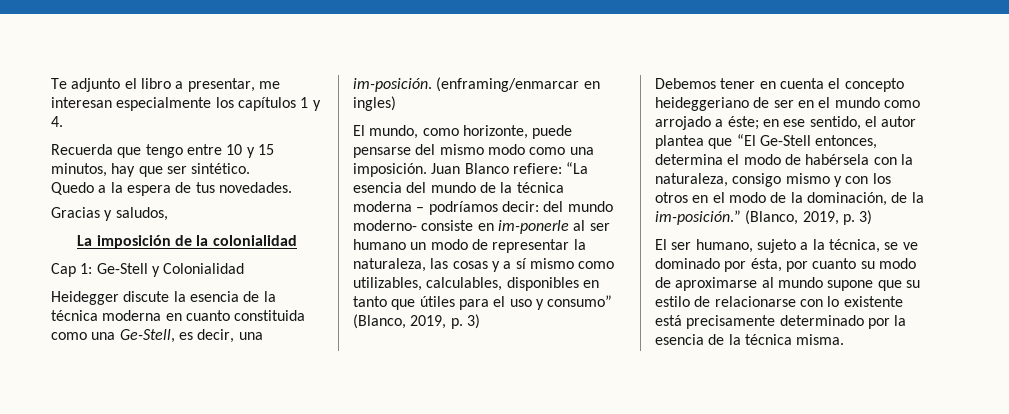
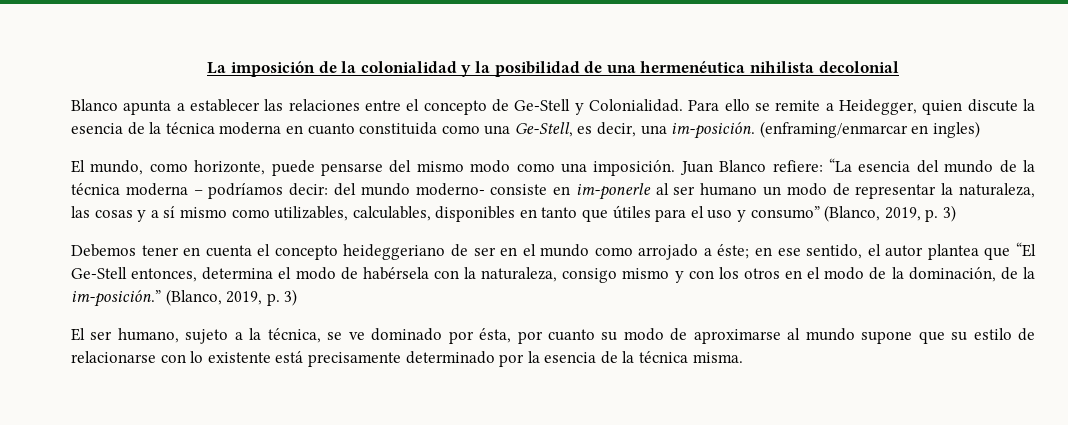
[51,78,280,92] [51,97,321,111] [51,116,63,127] [51,144,274,158] [51,163,251,177] [51,182,292,196] [51,207,168,221] Te adjunto el libro a presentar, me interesan especialmente los capítulos 1 y 4. // Recuerda que tengo entre 10 y 15 minutos, hay que ser sintético. // Quedo a la espera de tus novedades. // Gracias y saludos, // -> (207, 68) none
[51,263,245,277] [51,291,119,305] // Cap 1: Ge-Stell y Colonialidad // Heidegger -> [461,61,899,77] [71,99,963,115] y la posibilidad de una hermenéutica nihilista decolonial // Blanco apunta a establecer las relaciones entre el concepto de Ge-Stell y Colonialidad. Para ello se remite a Heidegger, quien

